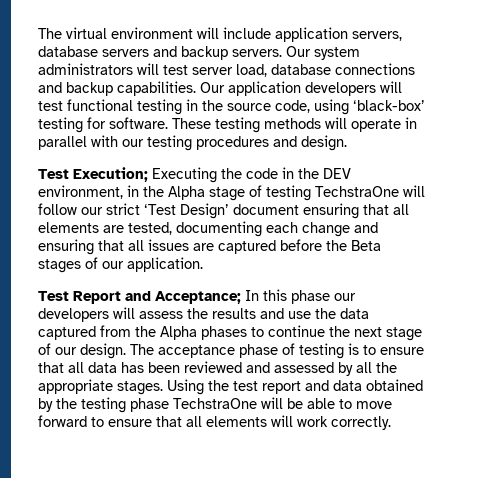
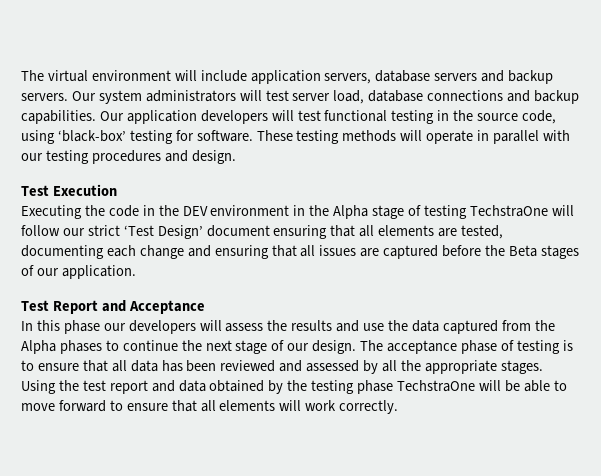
[73,167,148,182] Execution; -> [52,184,117,196] Execution //
[38,185,123,199] environment, -> [210,205,290,216] environment
[155,291,241,304] Acceptance; -> [128,300,205,314] Acceptance //

